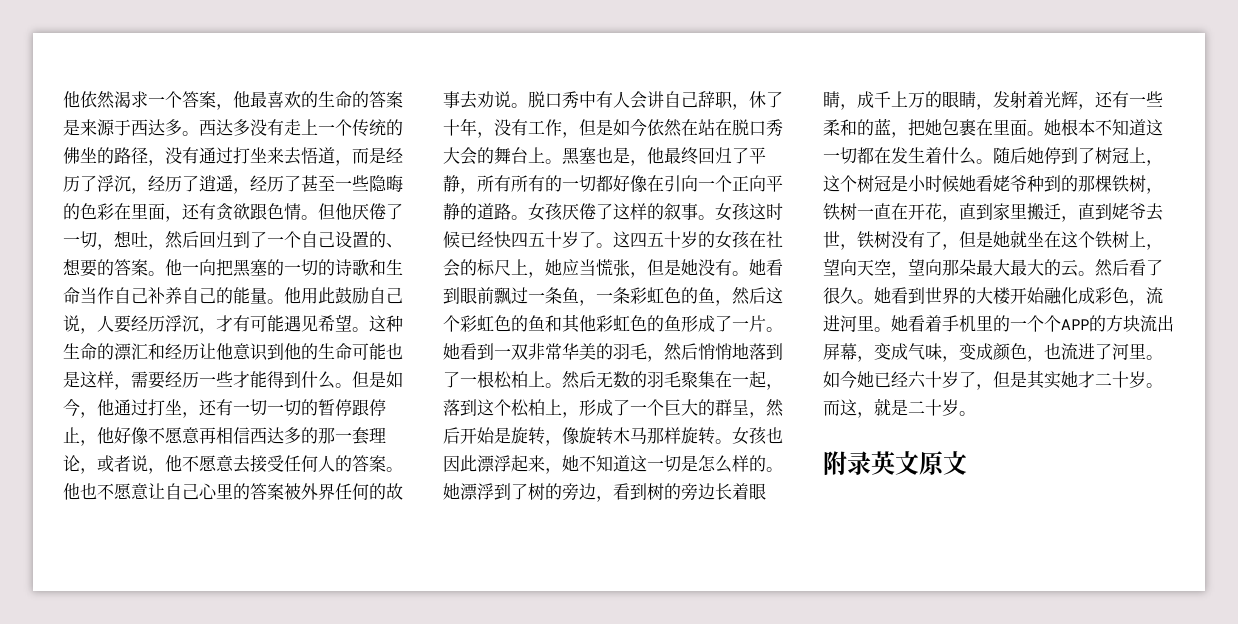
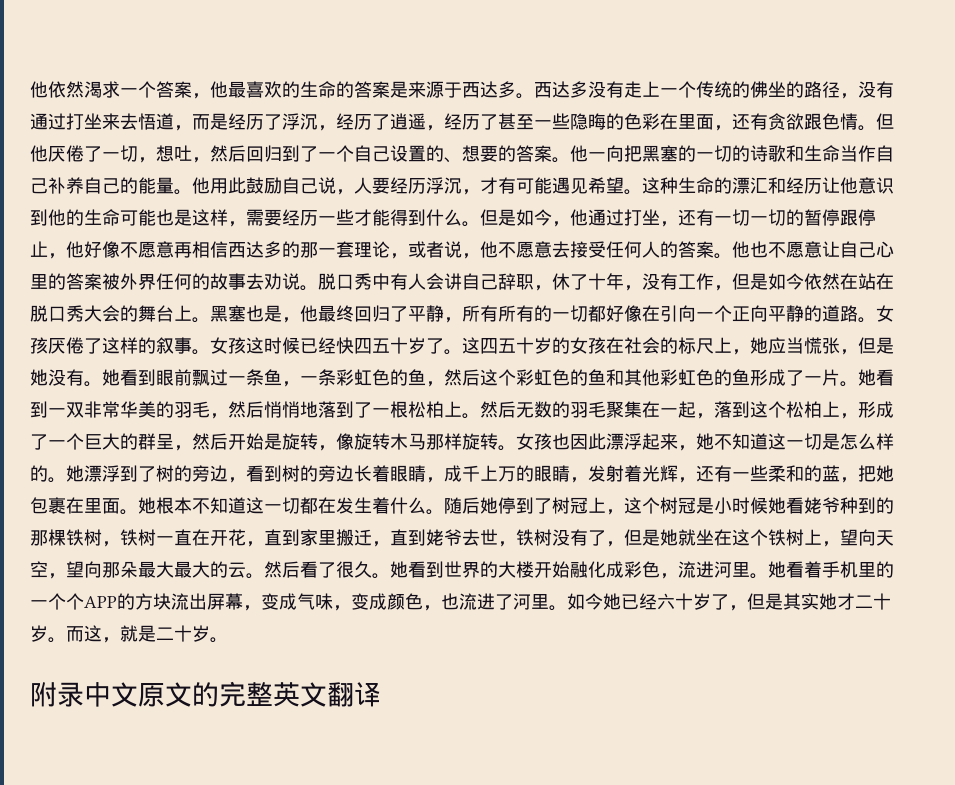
[871,451,967,475] 英文原文 -> [84,681,381,707] 中文原文的完整英文翻译

